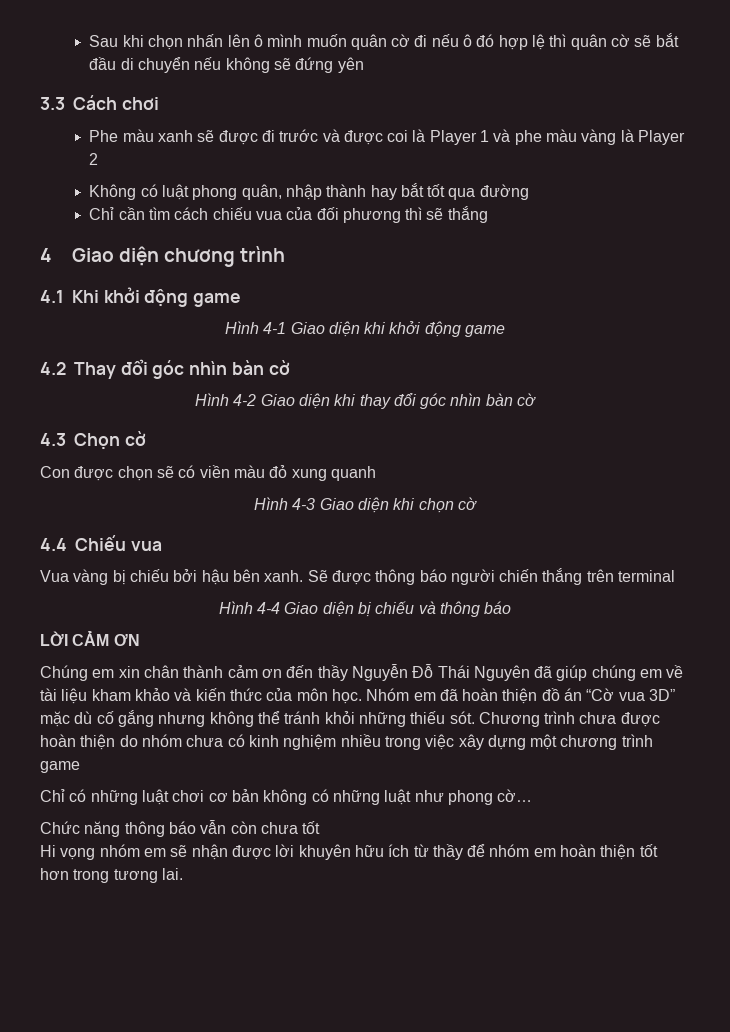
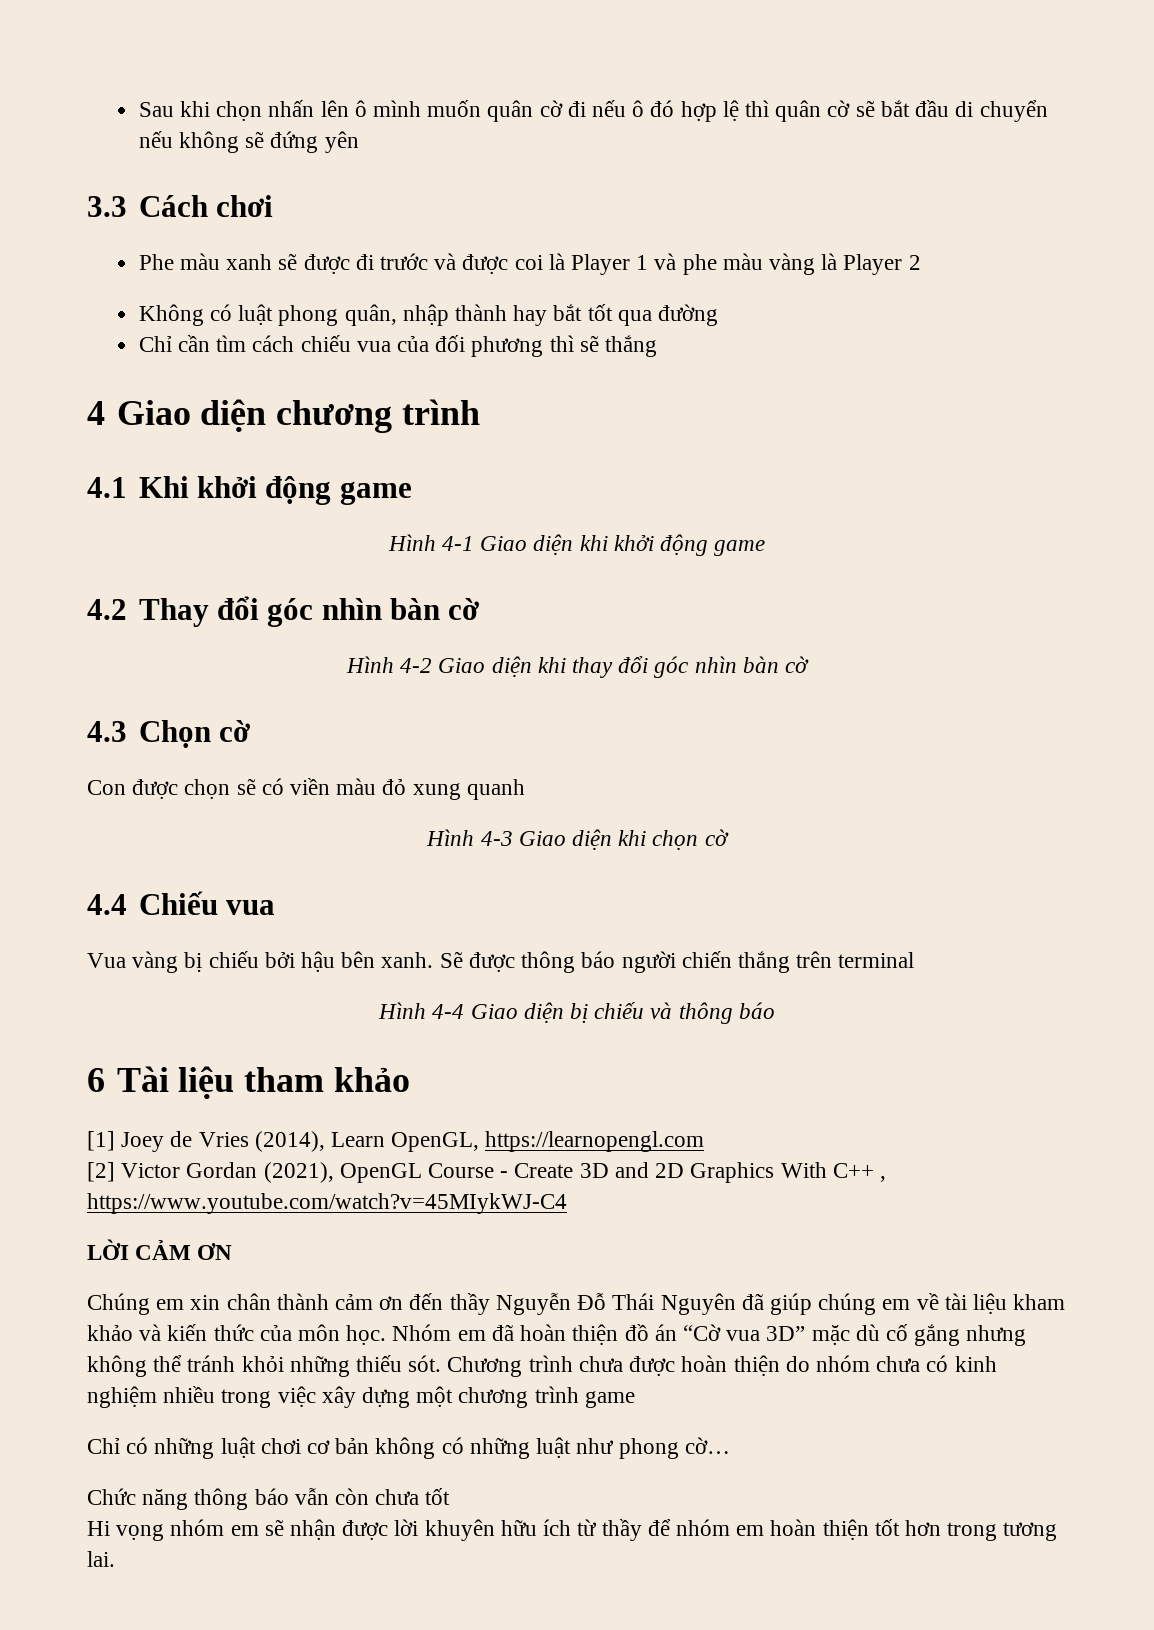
(512, 607) none -> [87,1066,410,1099] [87,1131,705,1152] [87,1162,886,1183] [87,1193,567,1214] // 6 Tài liệu tham khảo // [1] Joey de Vries (2014), Learn OpenGL, https://learnopengl.com // [2] Victor Gordan (2021), OpenGL Course - Create 3D and 2D Graphics With C++ , https://www.youtube.com/watch?v=45MIykWJ-C4

